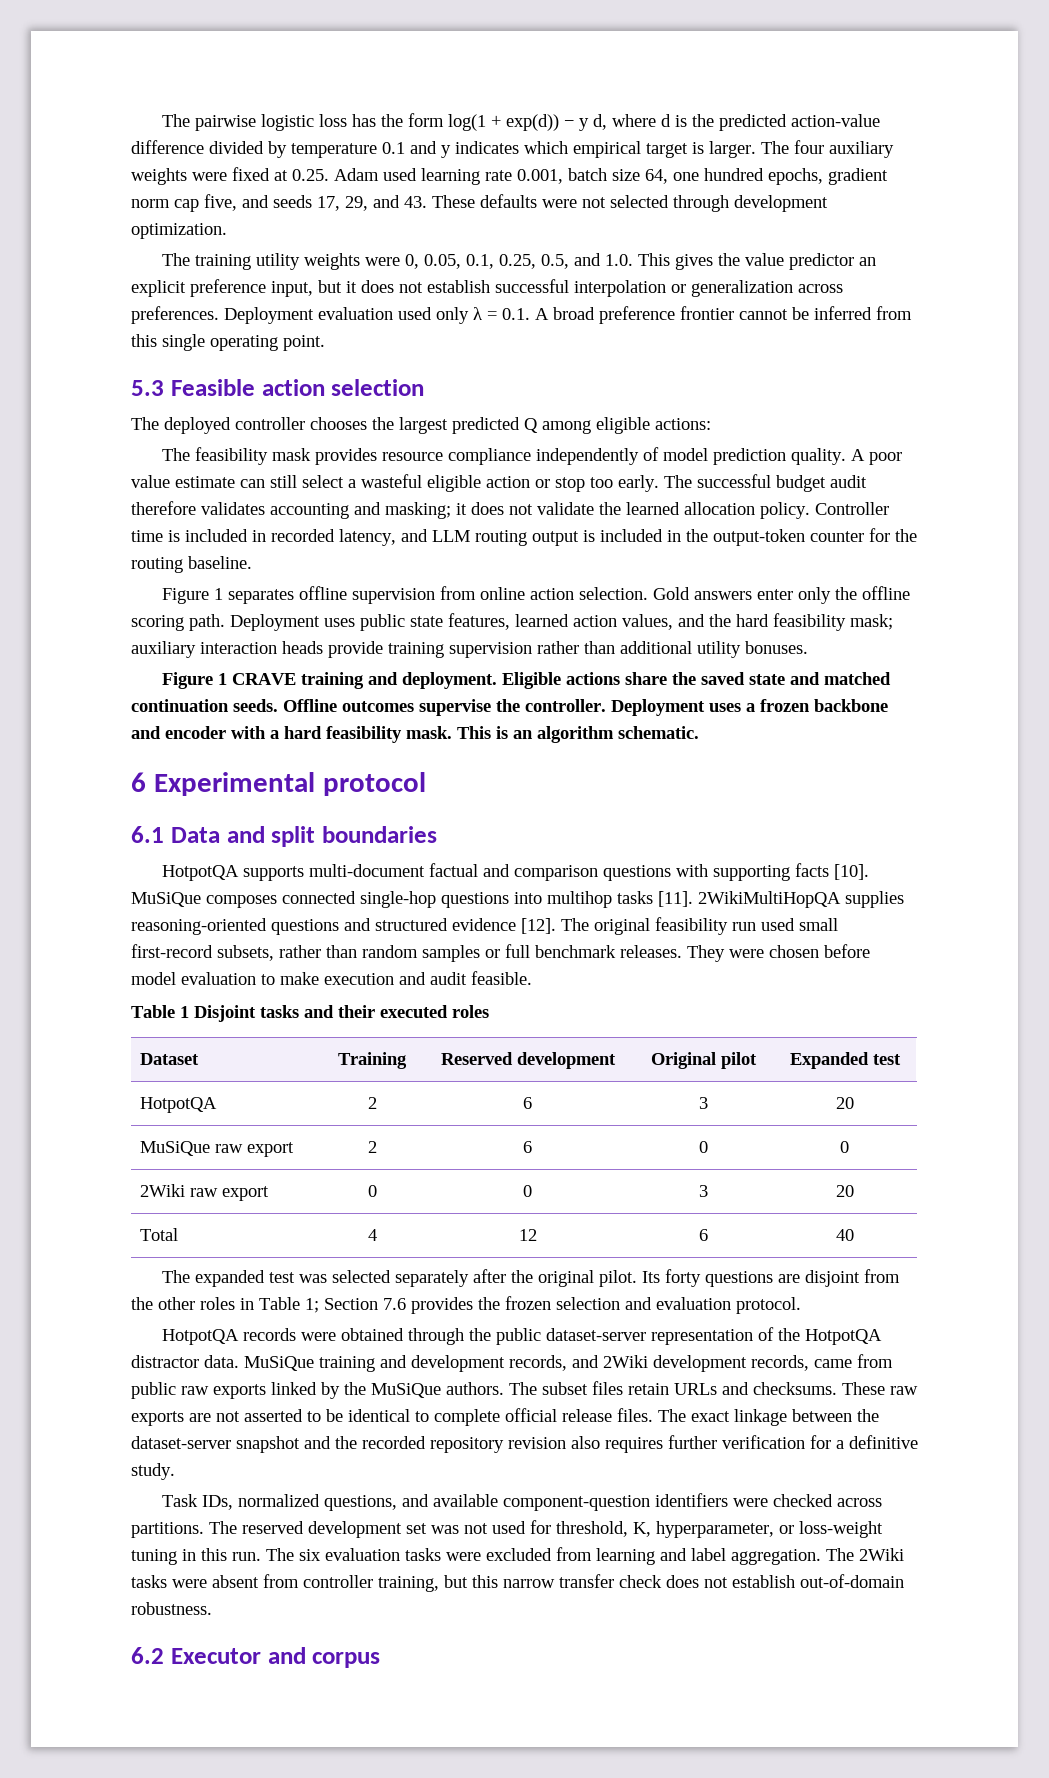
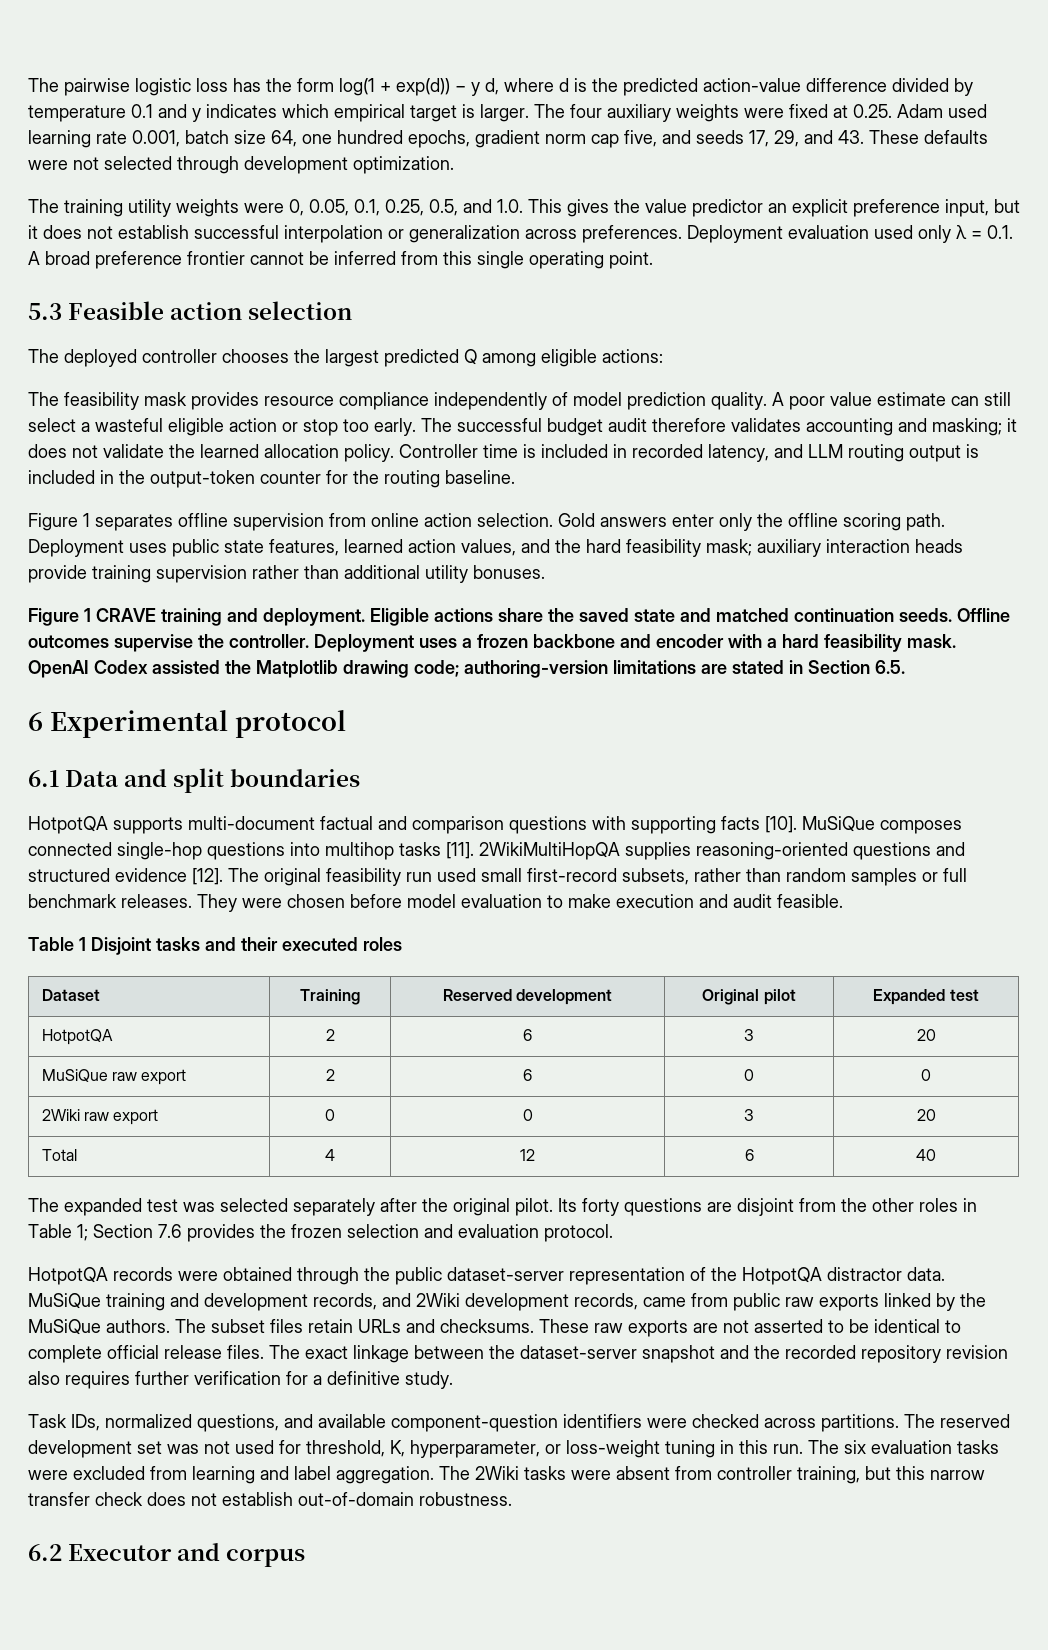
[457,726,699,743] This is an algorithm schematic. -> [28,660,905,678] OpenAI Codex assisted the Matplotlib drawing code; authoring-version limitations are stated in Section 6.5.

